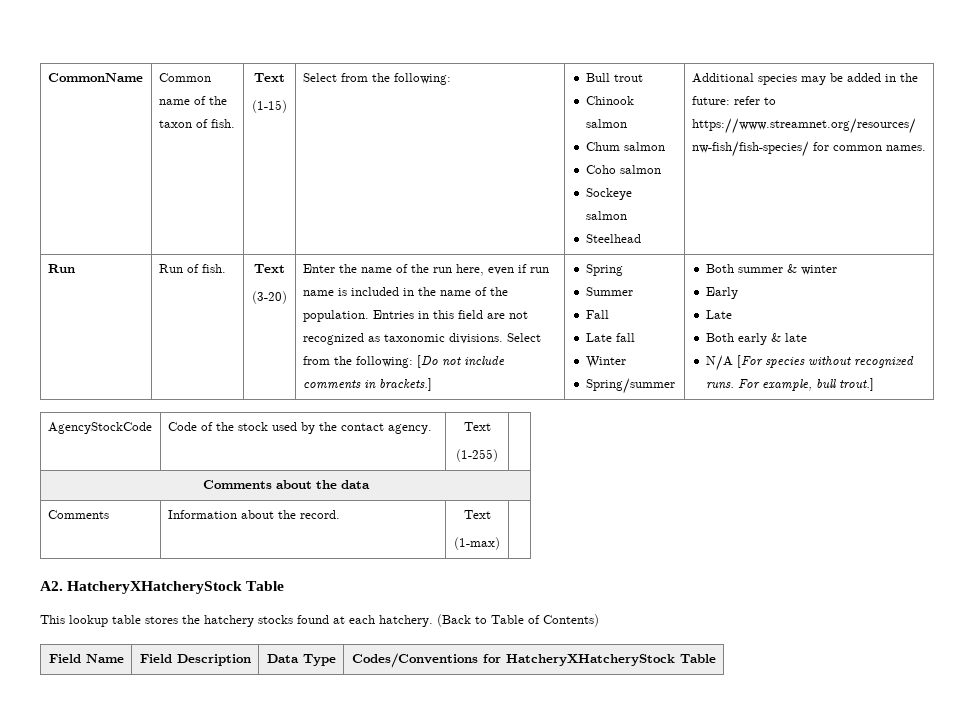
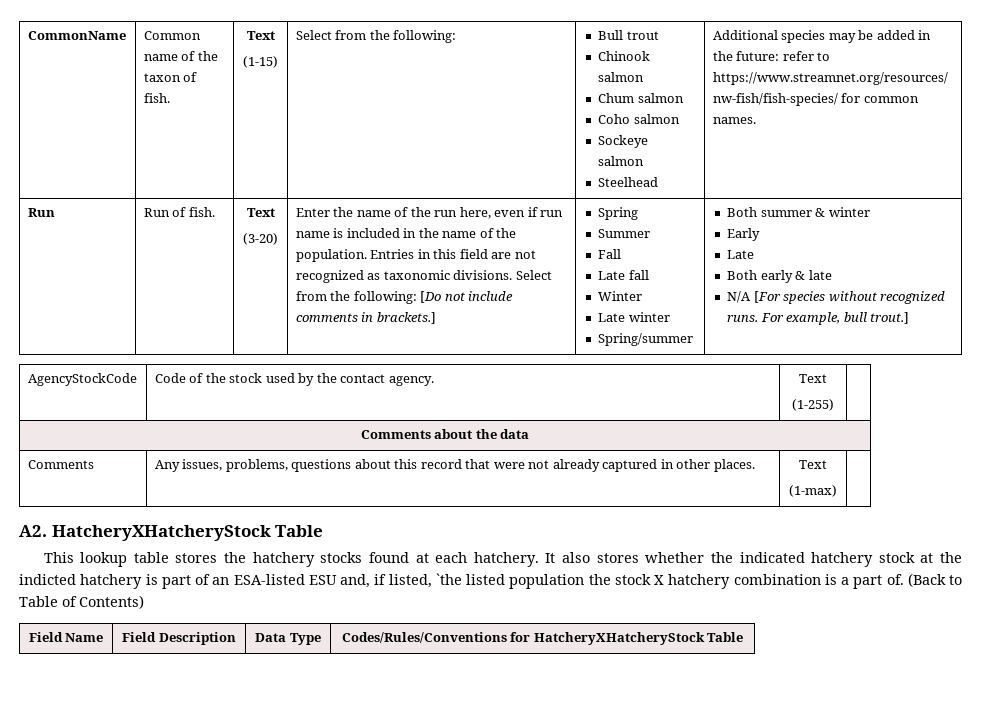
(627, 362) none -> [598,312,670,322] // Late winter
[167,510,340,519] Information about the record. -> [154,459,755,472] Any issues, problems, questions about this record that were not already captured in other places.
(433, 621) none -> [545,552,962,567] [19,573,904,589] It also stores whether the indicated hatchery stock at the indicted hatchery is part of an ESA-listed ESU and, if listed, `the listed population the stock X hatchery combination is a part of.
[351,653,478,668] Codes/Conventions -> [341,632,507,643] Codes/Rules/Conventions

